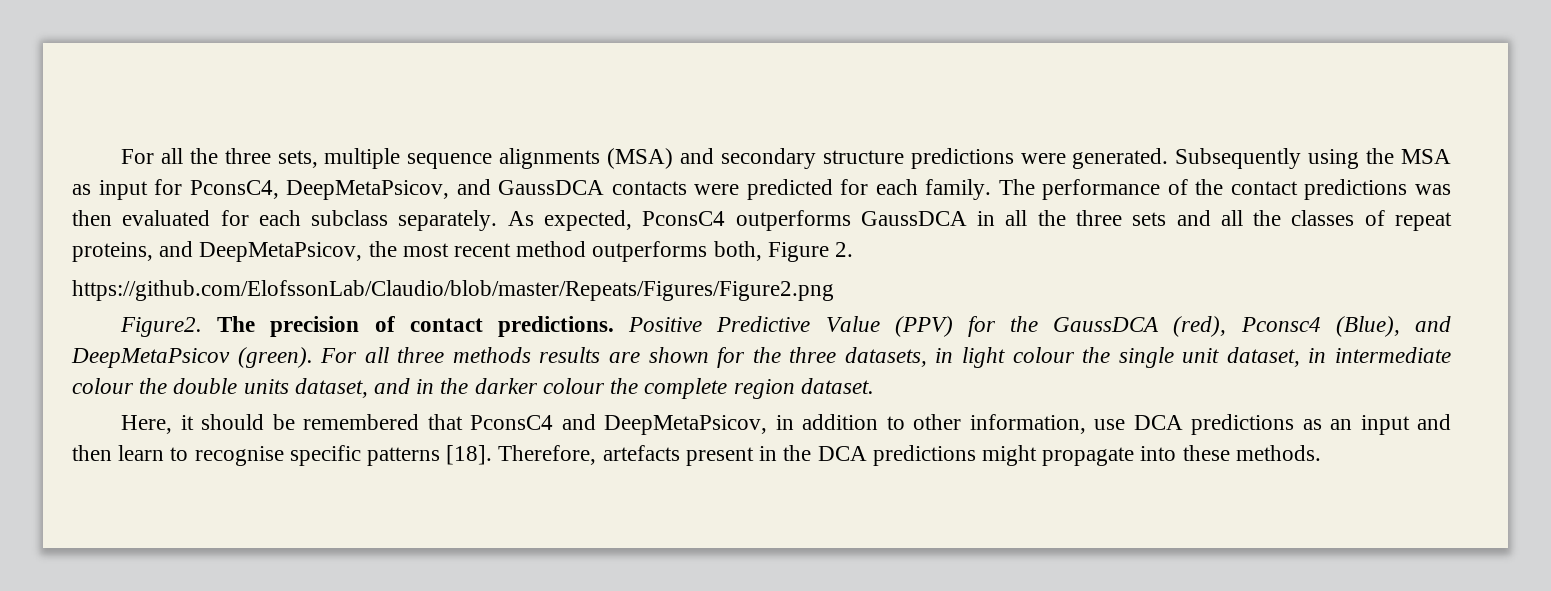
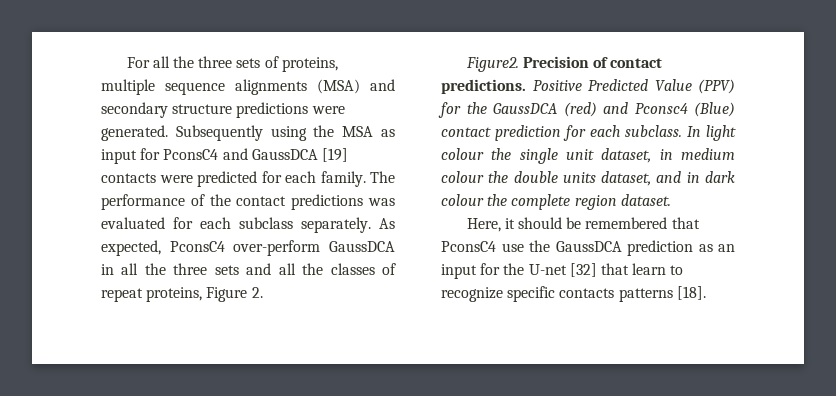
[277,150,318,168] sets, -> [236,56,338,72] sets of proteins,
[189,180,450,200] PconsC4, DeepMetaPsicov, -> [163,149,219,160] PconsC4
(605, 187) none -> [321,148,348,162] [19]
[72,210,112,226] then -> (396, 202) none
[735,210,851,231] outperforms -> [233,240,321,256] over-perform
[159,241,762,262] and DeepMetaPsicov, the most recent method outperforms both, -> (203, 294) none
[72,280,834,301] // https://github.com/ElofssonLab/Claudio/blob/master/Repeats/Figures/Figure2.png -> (263, 292) none
[217,316,360,337] The precision -> [522,56,589,68] Precision
[716,316,811,332] Predictive -> [588,79,648,91] Predicted
[1173,316,1452,337] [71,347,954,368] (red), Pconsc4 (Blue), and DeepMetaPsicov (green). For all three methods results are shown for the three datasets, in -> [563,102,735,117] [441,125,701,141] (red) and Pconsc4 (Blue) contact prediction for each subclass. In
[1335,347,1452,363] intermediate -> [681,148,735,160] medium
[440,378,538,394] the darker -> [705,171,735,183] dark
[561,414,1452,435] [72,445,1321,466] and DeepMetaPsicov, in addition to other information, use DCA predictions as an input and then learn to recognise specific patterns [18]. Therefore, artefacts present in the DCA predictions might propagate into these methods. -> [501,240,735,256] [441,263,684,279] [441,286,706,302] use the GaussDCA prediction as an input for the U-net [32] that learn to recognize specific contacts patterns [18].

